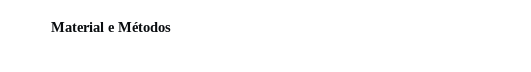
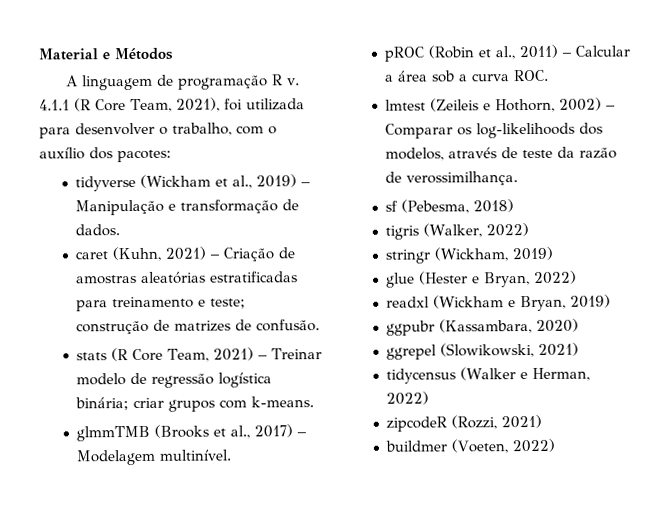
(171, 27) none -> [66,74,301,91] [39,97,305,113] [39,122,277,139] [39,147,171,163] [75,174,312,192] [75,199,300,216] [75,224,121,237] [75,246,296,262] [76,271,299,285] [76,296,247,312] [76,319,321,335] [76,347,323,362] [76,372,273,388] [75,396,315,412] [76,424,308,442] [76,449,232,466] [384,44,631,62] [385,69,550,83] [385,97,617,113] [385,122,604,139] [385,146,618,161] [385,171,519,186] [385,199,515,214] [385,223,530,240] [385,246,554,264] [386,270,578,288] [386,294,612,312] [386,318,580,336] [386,342,580,360] [386,367,591,384] [386,391,430,405] [386,414,543,432] [385,438,556,454] // A linguagem de programação R v. 4.1.1 (R Core Team, 2021), foi utilizada para desenvolver o trabalho, com o auxílio dos pacotes: // tidyverse (Wickham et al., 2019) – Manipulação e transformação de dados. // caret (Kuhn, 2021) – Criação de amostras aleatórias estratificadas para treinamento e teste; construção de matrizes de confusão. // stats (R Core Team, 2021) – Treinar modelo de regressão logística binária; criar grupos com k-means. // glmmTMB (Brooks et al., 2017) – Modelagem multinível. // pROC (Robin et al., 2011) – Calcular a área sob a curva ROC. // lmtest (Zeileis e Hothorn, 2002) – Comparar os log-likelihoods dos modelos, através de teste da razão de verossimilhança. // sf (Pebesma, 2018) // tigris (Walker, 2022) // stringr (Wickham, 2019) // glue (Hester e Bryan, 2022) // readxl (Wickham e Bryan, 2019) // ggpubr (Kassambara, 2020) // ggrepel (Slowikowski, 2021) // tidycensus (Walker e Herman, 2022) // zipcodeR (Rozzi, 2021) // buildmer (Voeten, 2022)

